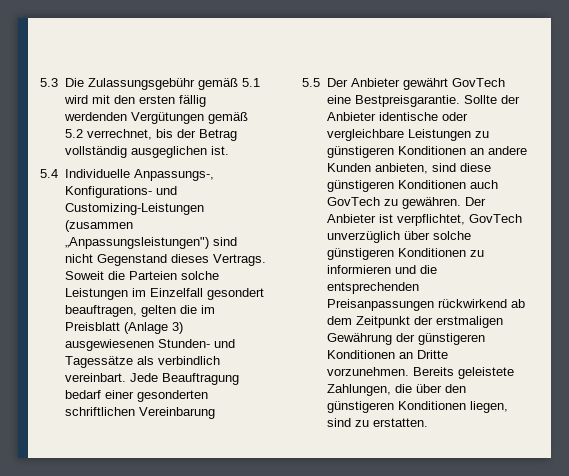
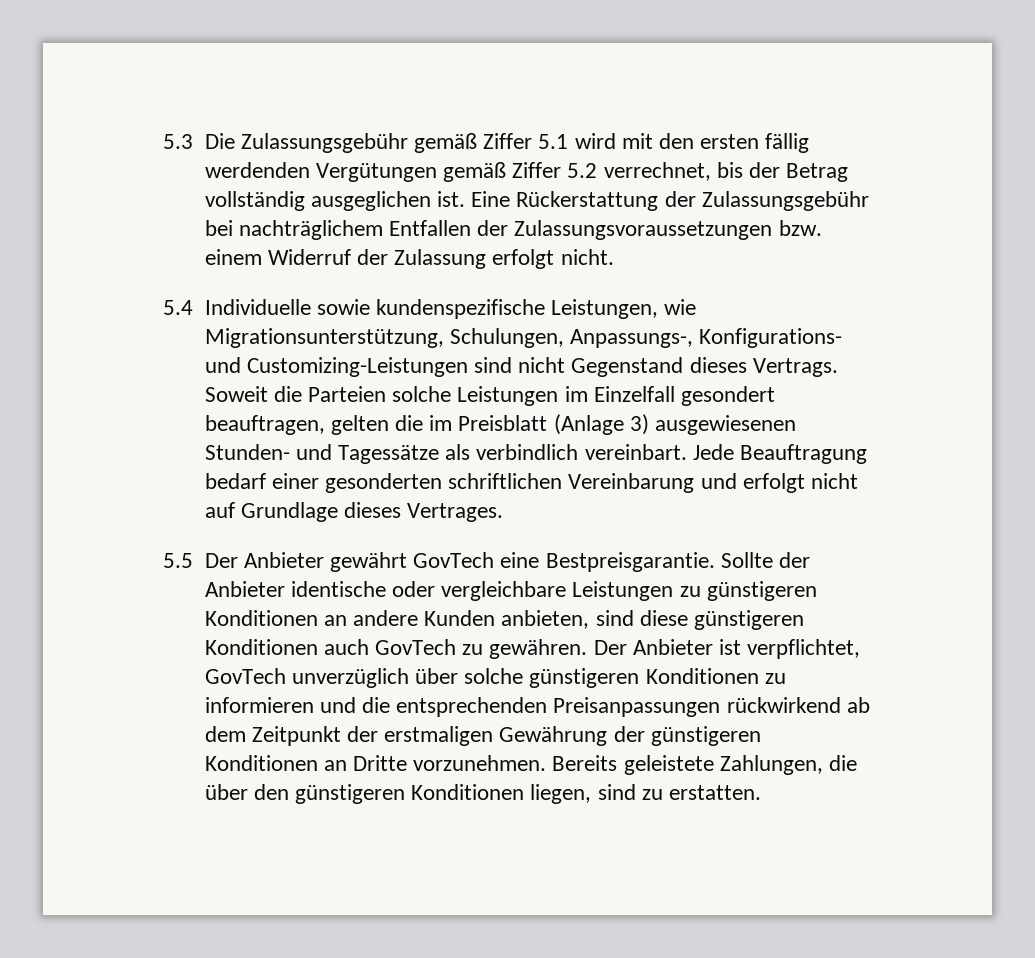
(238, 84) none -> [483,133,533,149] Ziffer
(248, 118) none -> [512,162,562,178] Ziffer
[40,169,130,178] // 5.4 Individuelle -> [471,191,869,211] [204,220,822,240] [204,249,614,269] [163,299,697,319] [204,328,564,348] Eine Rückerstattung der Zulassungsgebühr bei nachträglichem Entfallen der Zulassungsvoraussetzungen bzw. einem Widerruf der Zulassung erfolgt nicht. // 5.4 Individuelle sowie kundenspezifische Leistungen, wie Migrationsunterstützung, Schulungen,
[64,220,133,232] [64,237,209,249] (zusammen „Anpassungsleistungen") -> (468, 367) none
(215, 413) none -> [700,473,858,493] [204,502,504,522] und erfolgt nicht auf Grundlage dieses Vertrages.

